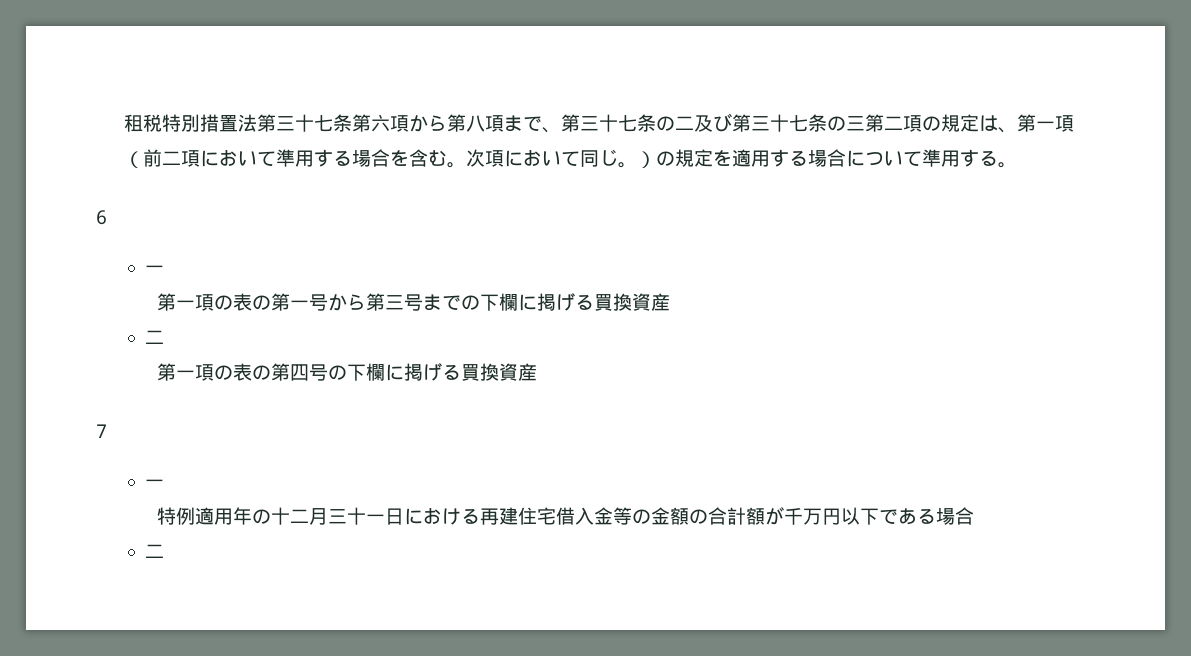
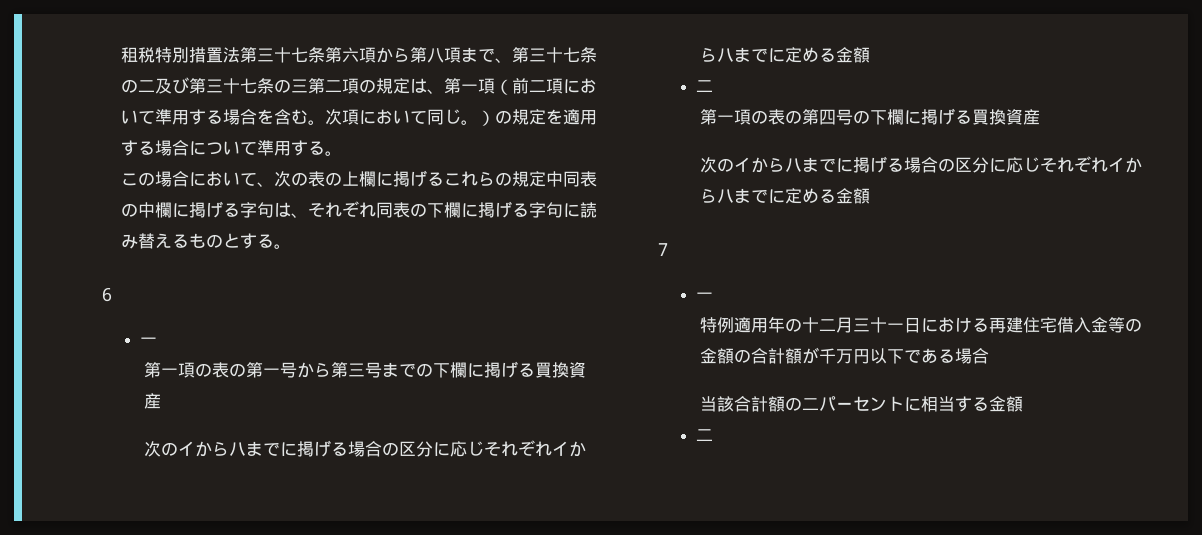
(1018, 165) none -> [121,170,598,187] [121,201,598,218] [121,233,292,249] // この場合において、次の表の上欄に掲げるこれらの規定中同表の中欄に掲げる字句は、それぞれ同表の下欄に掲げる字句に読み替えるものとする。
(670, 302) none -> [144,440,587,457] [700,47,871,63] // 次のイからハまでに掲げる場合の区分に応じそれぞれイからハまでに定める金額
(537, 372) none -> [700,156,1143,173] [700,188,871,204] // 次のイからハまでに掲げる場合の区分に応じそれぞれイからハまでに定める金額
(974, 516) none -> [700,396,1024,412] // 当該合計額の二パーセントに相当する金額

